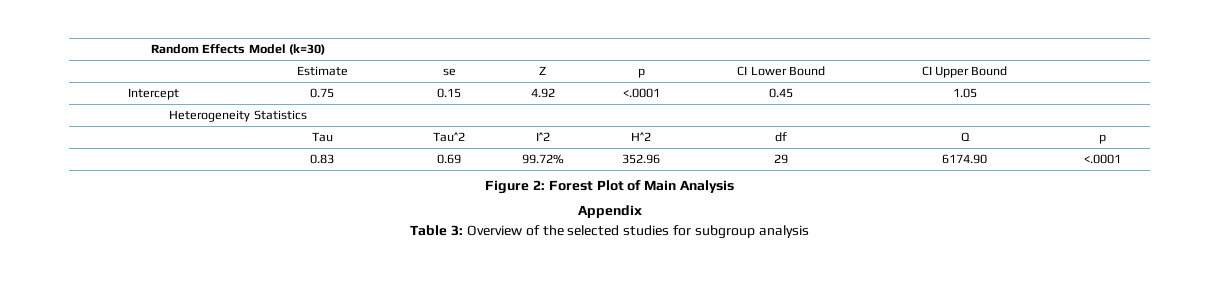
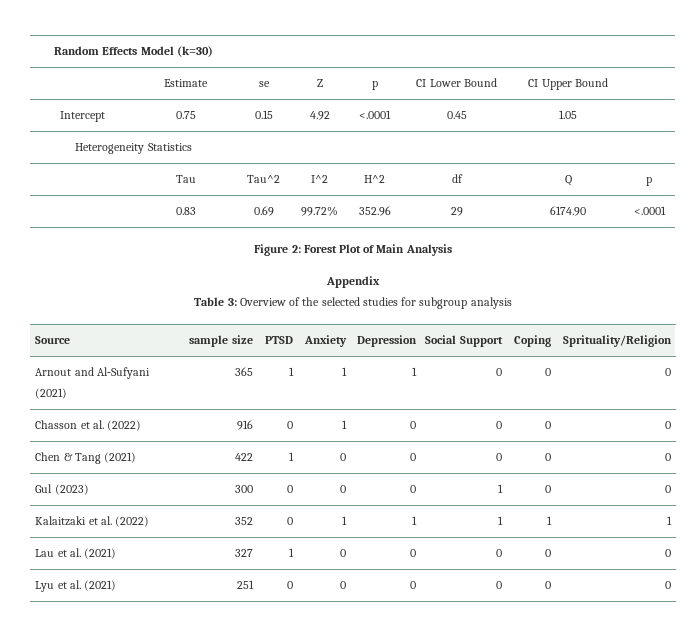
(809, 231) none -> [35,336,71,344] [189,335,253,347] [264,336,293,344] [303,335,347,347] [356,335,417,347] [425,335,503,347] [513,335,551,347] [562,335,672,347] [35,367,150,379] [35,388,68,399] [234,367,253,376] [288,367,294,376] [341,367,347,376] [411,367,417,376] [495,368,502,376] [544,368,551,376] [664,368,671,376] [35,420,142,431] [236,420,253,430] [286,421,293,429] [341,420,347,429] [409,421,416,429] [495,421,502,429] [544,421,551,429] [664,421,671,429] [35,452,137,464] [234,453,253,461] [288,452,294,461] [339,453,346,461] [409,453,416,461] [495,453,502,461] [544,453,551,461] [664,453,671,461] [35,484,89,495] [234,485,253,493] [286,485,293,493] [339,485,346,493] [409,485,416,493] [497,484,503,493] [544,485,551,493] [664,485,671,493] [35,516,150,527] [234,517,253,525] [286,517,293,525] [341,516,347,525] [411,516,417,525] [497,516,503,525] [546,516,552,525] [666,516,672,525] [35,548,117,559] [234,549,253,557] [288,548,294,557] [339,549,346,557] [409,549,416,557] [495,549,502,557] [544,549,551,557] [664,549,671,557] [35,580,117,592] [236,580,254,589] [286,581,293,589] [339,581,346,589] [409,581,416,589] [495,581,502,589] [544,581,551,589] [664,581,671,589] // Source | sample size | PTSD | Anxiety | Depression | Social Support | Coping | Sprituality/Religion // Arnout and Al‐Sufyani (2021) | 365 | 1 | 1 | 1 | 0 | 0 | 0 // Chasson et al. (2022) | 916 | 0 | 1 | 0 | 0 | 0 | 0 // Chen & Tang (2021) | 422 | 1 | 0 | 0 | 0 | 0 | 0 // Gul (2023) | 300 | 0 | 0 | 0 | 1 | 0 | 0 // Kalaitzaki et al. (2022) | 352 | 0 | 1 | 1 | 1 | 1 | 1 // Lau et al. (2021) | 327 | 1 | 0 | 0 | 0 | 0 | 0 // Lyu et al. (2021) | 251 | 0 | 0 | 0 | 0 | 0 | 0

